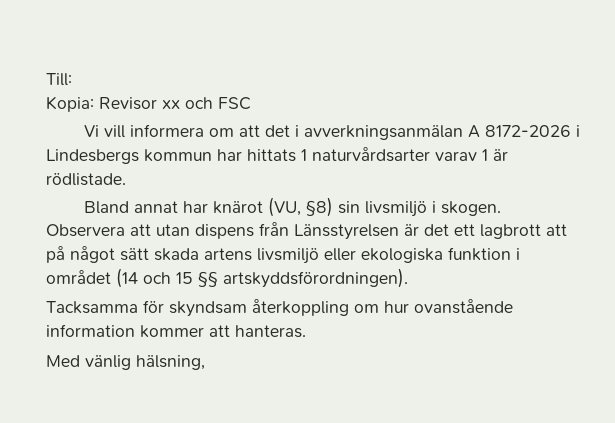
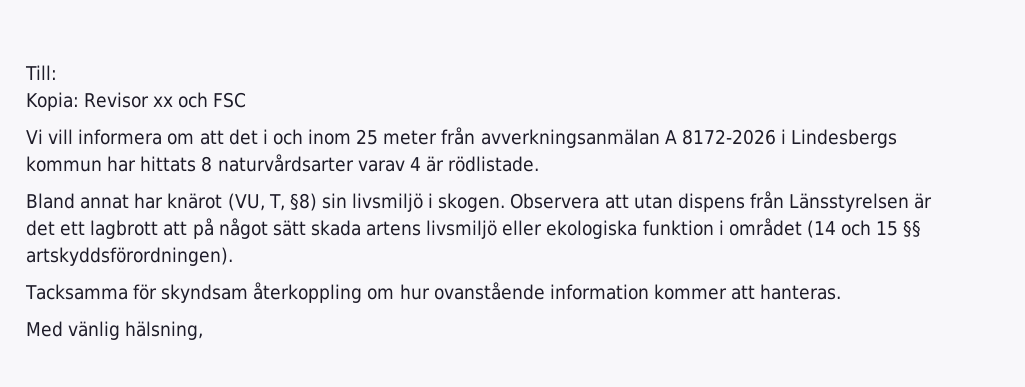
(300, 131) none -> [272,127,476,145] och inom 25 meter från
[301,149,307,161] 1 -> [201,156,213,172] 8
[482,149,488,161] 1 -> [409,157,421,171] 4
(302, 207) none -> [268,194,285,211] T,

